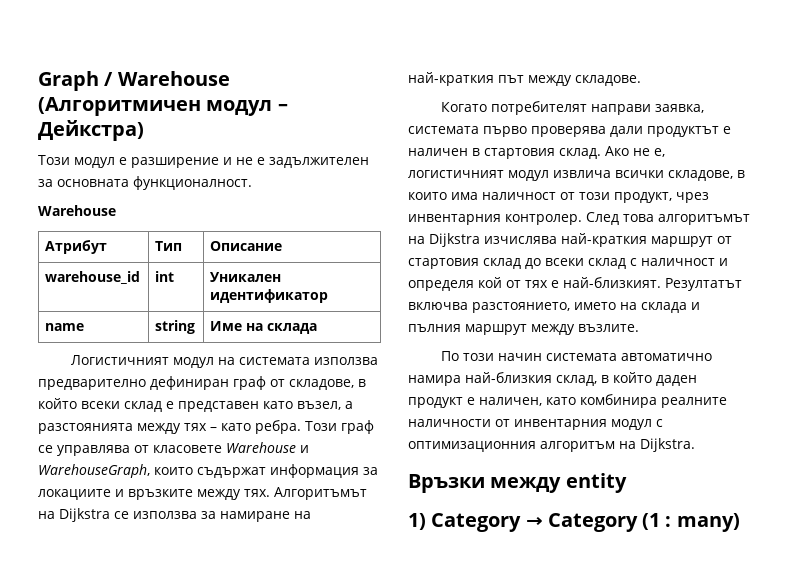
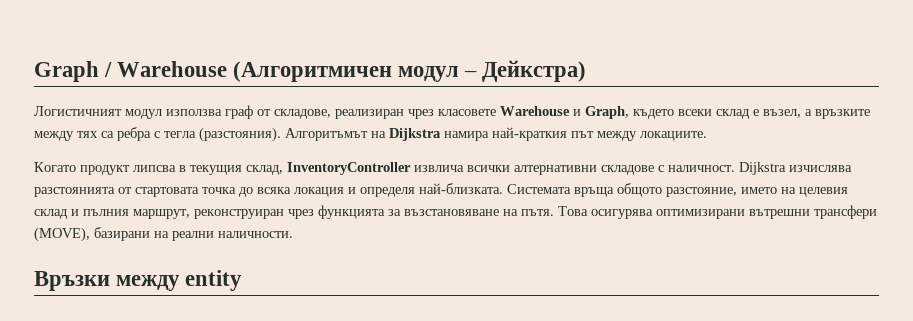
[38,155,369,168] [38,176,252,190] [38,205,116,216] [45,240,108,254] [155,241,183,251] [210,241,283,251] [45,271,141,284] [155,271,175,282] [210,272,282,282] [210,289,329,303] [45,323,85,331] [155,320,196,334] [210,321,318,334] [70,355,378,368] [38,376,366,390] [38,398,77,409] Този модул е разширение и не е задължителен за основната функционалност. // Warehouse // Атрибут | Тип | Описание // warehouse_id | int | Уникален идентификатор // name | string | Име на склада // Логистичният модул на системата използва предварително дефиниран граф от складове, в който -> [34,105,674,119] Логистичният модул използва граф от складове, реализиран чрез класовете Warehouse и Graph, където
[178,401,293,412] представен като -> (759, 112) none
[38,423,133,434] разстоянията -> [815,109,870,119] връзките
[210,420,374,434] [38,442,309,456] [38,464,378,478] [38,487,367,500] [38,508,311,522] – като ребра. Този граф се управлява от класовете Warehouse и WarehouseGraph, които съдържат информация за локациите и връзките между тях. Алгоритъмът на Dijkstra се използва за намиране на -> [101,127,489,142] са ребра с тегла (разстояния). Алгоритъмът на Dijkstra намира
[575,75,641,86] складове. -> [640,131,707,141] локациите.
[490,101,704,115] [408,126,731,137] [408,146,665,159] [408,170,745,181] [408,192,709,203] [408,212,750,225] [408,233,732,247] [408,258,728,269] [408,277,742,291] [408,302,700,313] [408,324,639,335] [440,351,712,361] [408,372,697,386] [408,394,727,408] [408,419,663,430] [408,438,695,452] [408,473,627,493] [408,513,740,532] потребителят направи заявка, системата първо проверява дали продуктът е наличен в стартовия склад. Ако не е, логистичният модул извлича всички складове, в които има наличност от този продукт, чрез инвентарния контролер. След това алгоритъмът на Dijkstra изчислява най-краткия маршрут от стартовия склад до всеки склад с наличност и определя кой от тях е най-близкият. Резултатът включва разстоянието, името на склада и пълния маршрут между възлите. // По този начин системата автоматично намира най-близкия склад, в който даден продукт е наличен, като комбинира реалните наличности от инвентарния модул с оптимизационния алгоритъм на Dijkstra. // Връзки между entity // 1) Category → Category (1 : many) -> [80,162,852,175] [34,183,848,197] [34,205,877,219] [34,227,293,242] [34,270,243,291] продукт липсва в текущия склад, InventoryController извлича всички алтернативни складове с наличност. Dijkstra изчислява разстоянията от стартовата точка до всяка локация и определя най-близката. Системата връща общото разстояние, името на целевия склад и пълния маршрут, реконструиран чрез функцията за възстановяване на пътя. Това осигурява оптимизирани вътрешни трансфери (MOVE), базирани на реални наличности. // Връзки между entity

